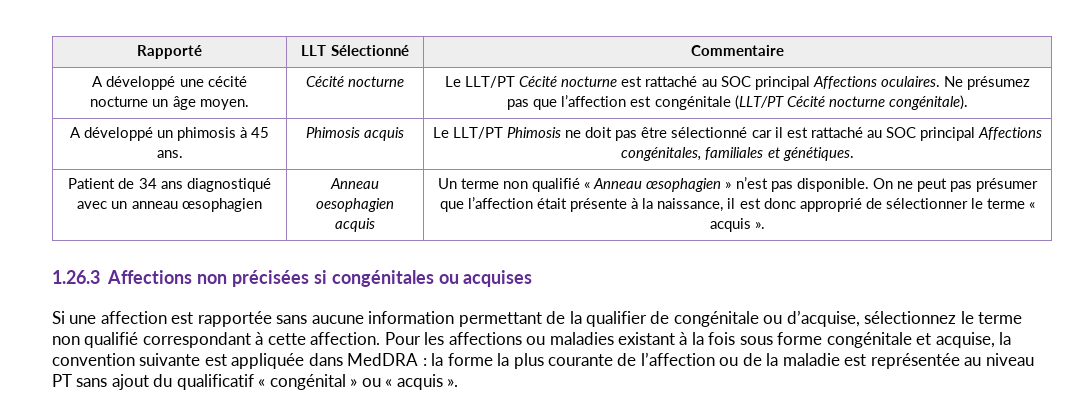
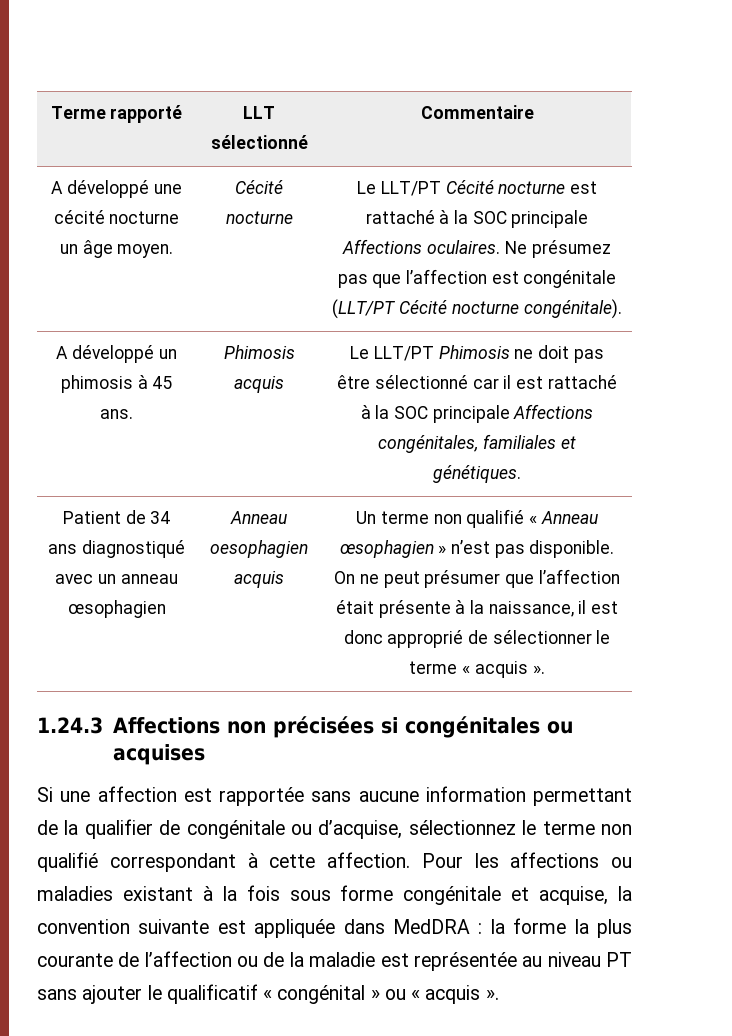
[137,45,202,59] Rapporté -> [50,105,183,123] Terme rapporté
[330,45,409,56] Sélectionné -> [210,135,308,149] sélectionné
[701,76,810,90] au SOC principal -> [439,210,589,228] à la SOC principale
[866,127,975,141] au SOC principal -> [360,405,510,423] à la SOC principale
[949,181,972,192] pas -> (420, 579) none
[52,270,100,284] 1.26.3 -> [37,717,103,734] 1.24.3
[111,374,173,390] ajout du -> [82,985,162,1004] ajouter le

